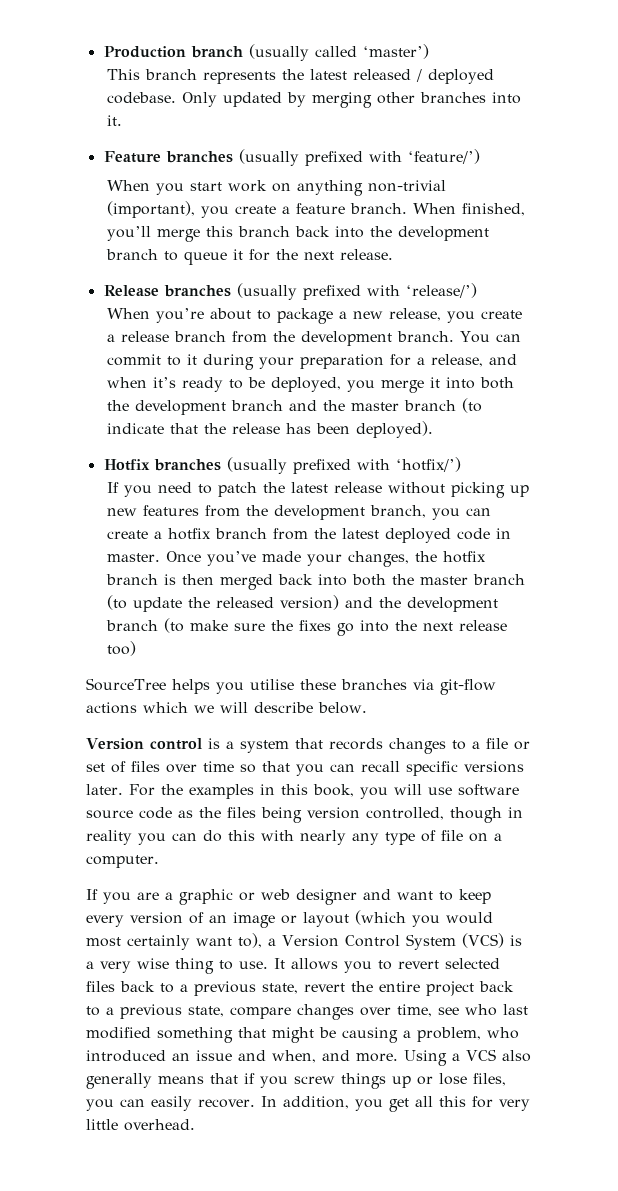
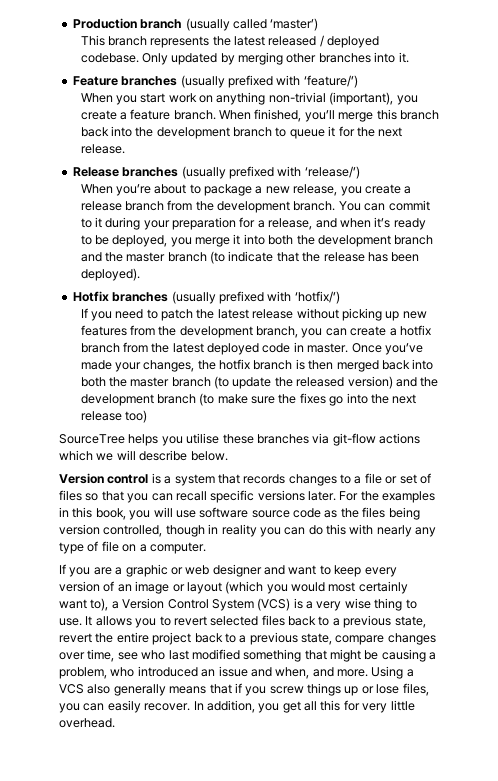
[166,761,234,773] over time -> (82, 495) none

